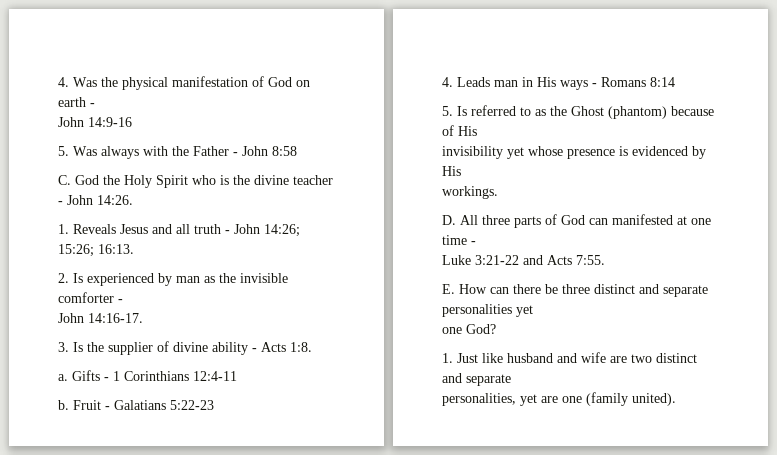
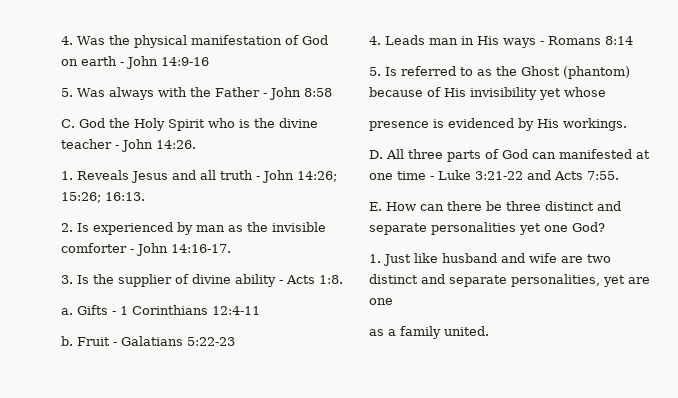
(95, 105) // -> (124, 64) none
(123, 301) // -> (134, 251) none
(477, 131) // -> (466, 92) none
(563, 151) none -> (606, 92) //
(461, 171) // -> (559, 123) none
(476, 243) // -> (434, 178) none
(533, 311) // -> (541, 229) none
(511, 380) // -> (507, 281) none
[586,392,676,406] (family united). -> [369,326,489,339] // as a family united.

